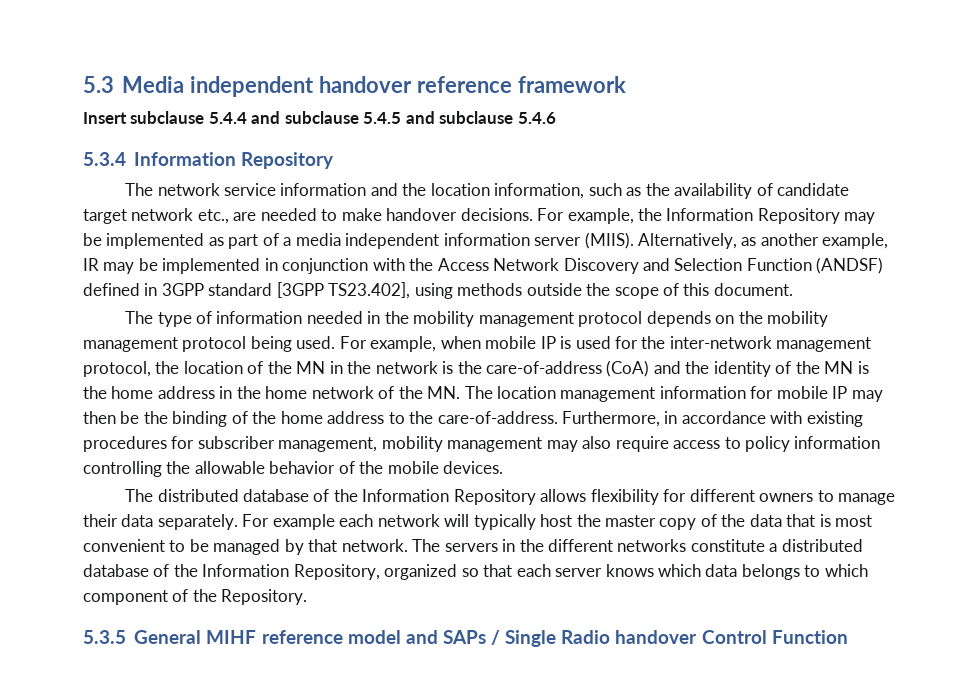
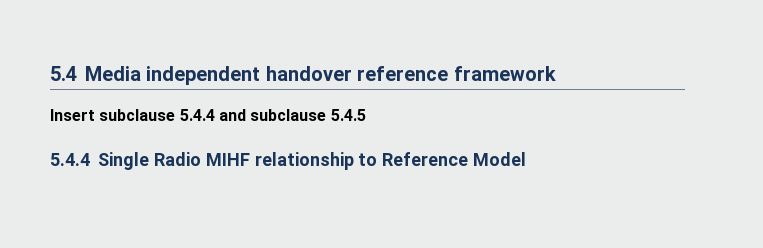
[83,76,114,93] 5.3 -> [50,66,77,81] 5.4
[405,111,556,124] [83,152,335,169] [125,183,849,199] [83,208,876,224] [83,232,889,249] [83,257,884,274] [83,282,793,299] [125,311,828,327] [83,336,872,352] [83,360,869,377] [83,386,883,402] [83,411,863,427] [83,436,881,452] [83,461,504,477] [125,489,895,505] [83,514,873,530] [83,539,863,555] [83,564,868,580] [83,589,308,605] [83,630,848,647] and subclause 5.4.6 // 5.3.4 Information Repository // The network service information and the location information, such as the availability of candidate target network etc., are needed to make handover decisions. For example, the Information Repository may be implemented as part of a media independent information server (MIIS). Alternatively, as another example, IR may be implemented in conjunction with the Access Network Discovery and Selection Function (ANDSF) defined in 3GPP standard [3GPP TS23.402], using methods outside the scope of this document. // The type of information needed in the mobility management protocol depends on the mobility management protocol being used. For example, when mobile IP is used for the inter-network management protocol, the location of the MN in the network is the care-of-address (CoA) and the identity of the MN is the home address in the home network of the MN. The location management information for mobile IP may then be the binding of the home address to the care-of-address. Furthermore, in accordance with existing procedures for subscriber management, mobility management may also require access to policy information controlling the allowable behavior of the mobile devices. // The distributed database of the Information Repository allows flexibility for different owners to manage their data separately. For example each network will typically host the master copy of the data that is most convenient to be managed by that network. The servers in the different networks constitute a distributed database of the Information Repository, organized so that each server knows which data belongs to which component of the Repository. // 5.3.5 General MIHF reference model and SAPs / Single Radio handover Control Function -> [50,152,527,170] // 5.4.4 Single Radio MIHF relationship to Reference Model

